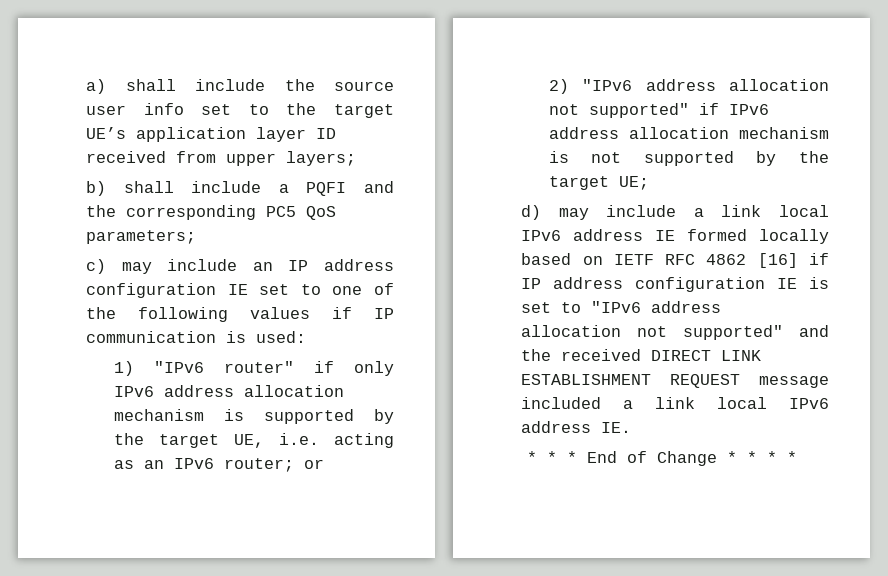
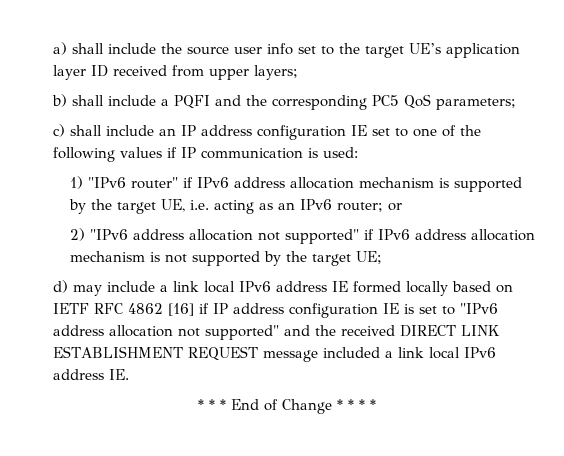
[121,262,152,274] may -> [69,125,102,136] shall
[354,361,394,376] only -> (194, 182) none

